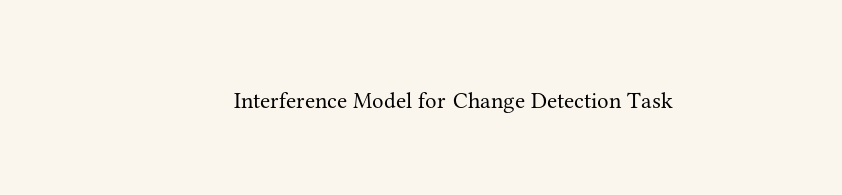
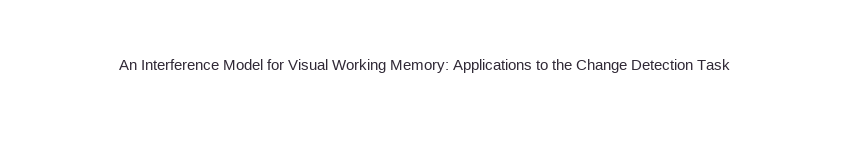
(233, 100) none -> [118,60,137,70] An
(447, 100) none -> [287,59,573,73] Visual Working Memory: Applications to the

